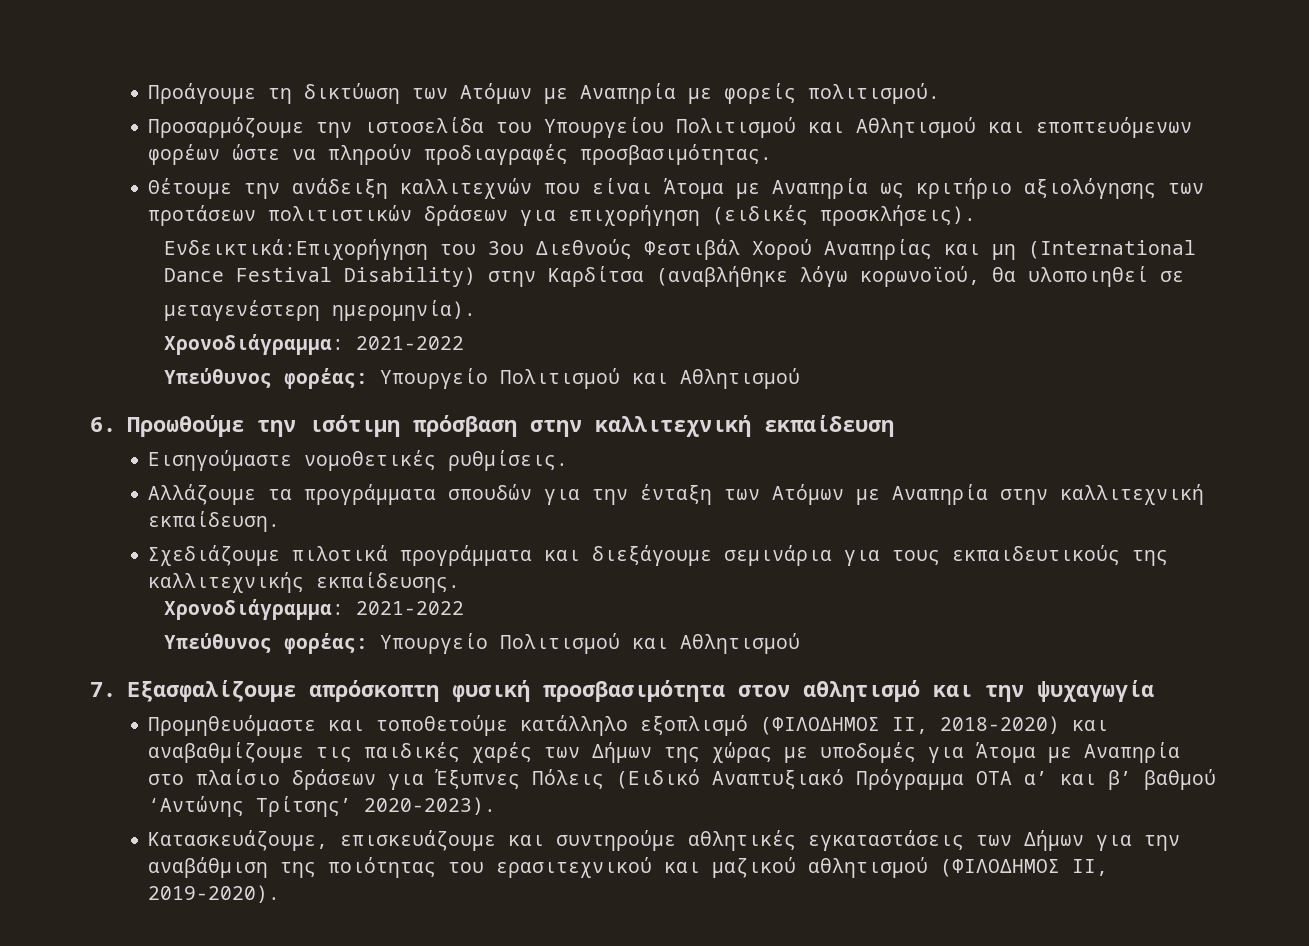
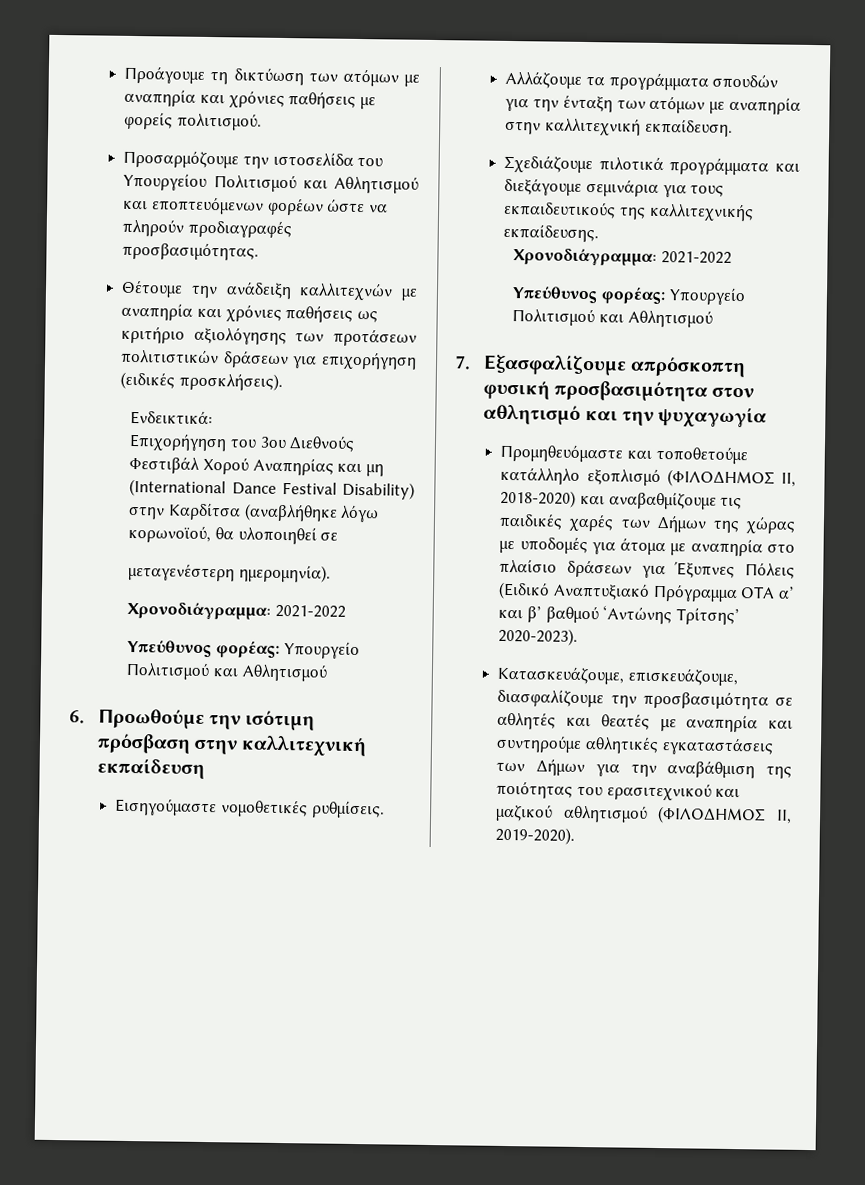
[460,83,677,104] Ατόµων µε Αναπηρία -> [342,68,420,87] [124,88,357,109] ατόµων µε αναπηρία και χρόνιες παθήσεις
[544,178,869,199] που είναι Άτοµα µε Αναπηρία -> [400,288,418,301] [121,302,354,323] µε αναπηρία και χρόνιες παθήσεις
[164,239,429,260] Ενδεικτικά:Επιχορήγηση -> [130,409,214,426] [129,432,228,452] Ενδεικτικά: // Επιχορήγηση
[772,484,989,505] Ατόµων µε Αναπηρία -> [649,95,801,115] ατόµων µε αναπηρία
[976,742,1181,763] Άτοµα µε Αναπηρία -> [620,537,763,557] άτοµα µε αναπηρία
[340,830,497,851] επισκευάζουµε -> [627,667,739,687] [497,688,793,710] [497,711,759,733] επισκευάζουµε, διασφαλίζουμε την προσβασιμότητα σε αθλητές και θεατές με αναπηρία

